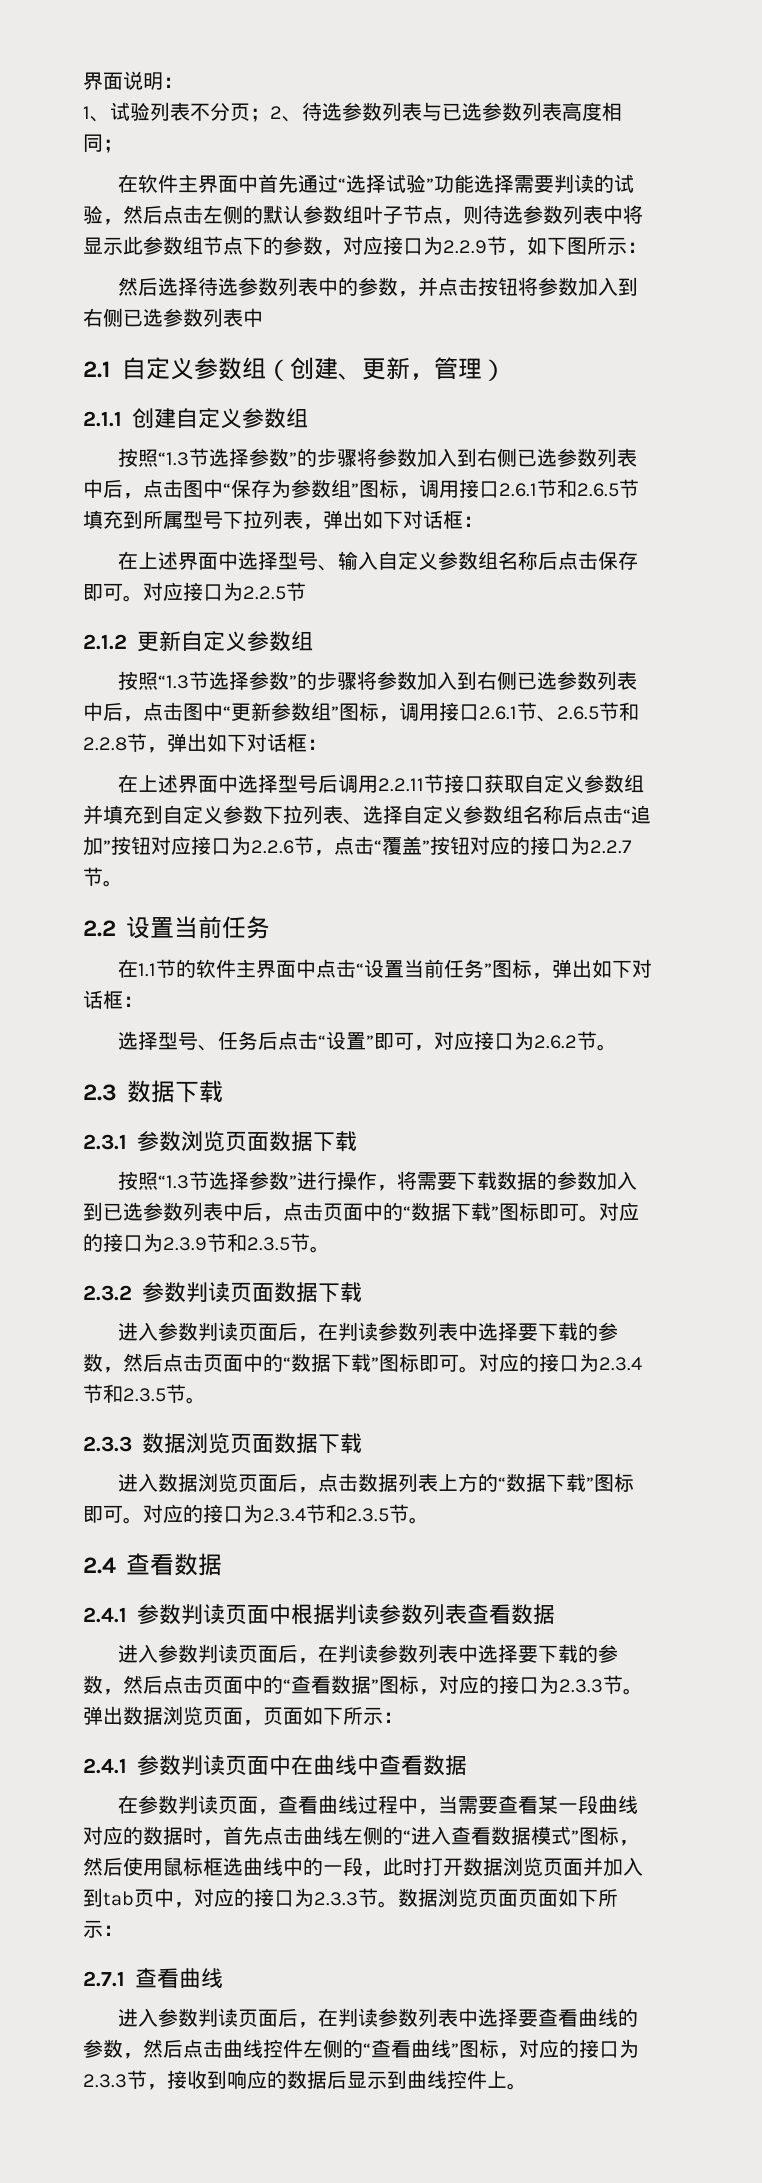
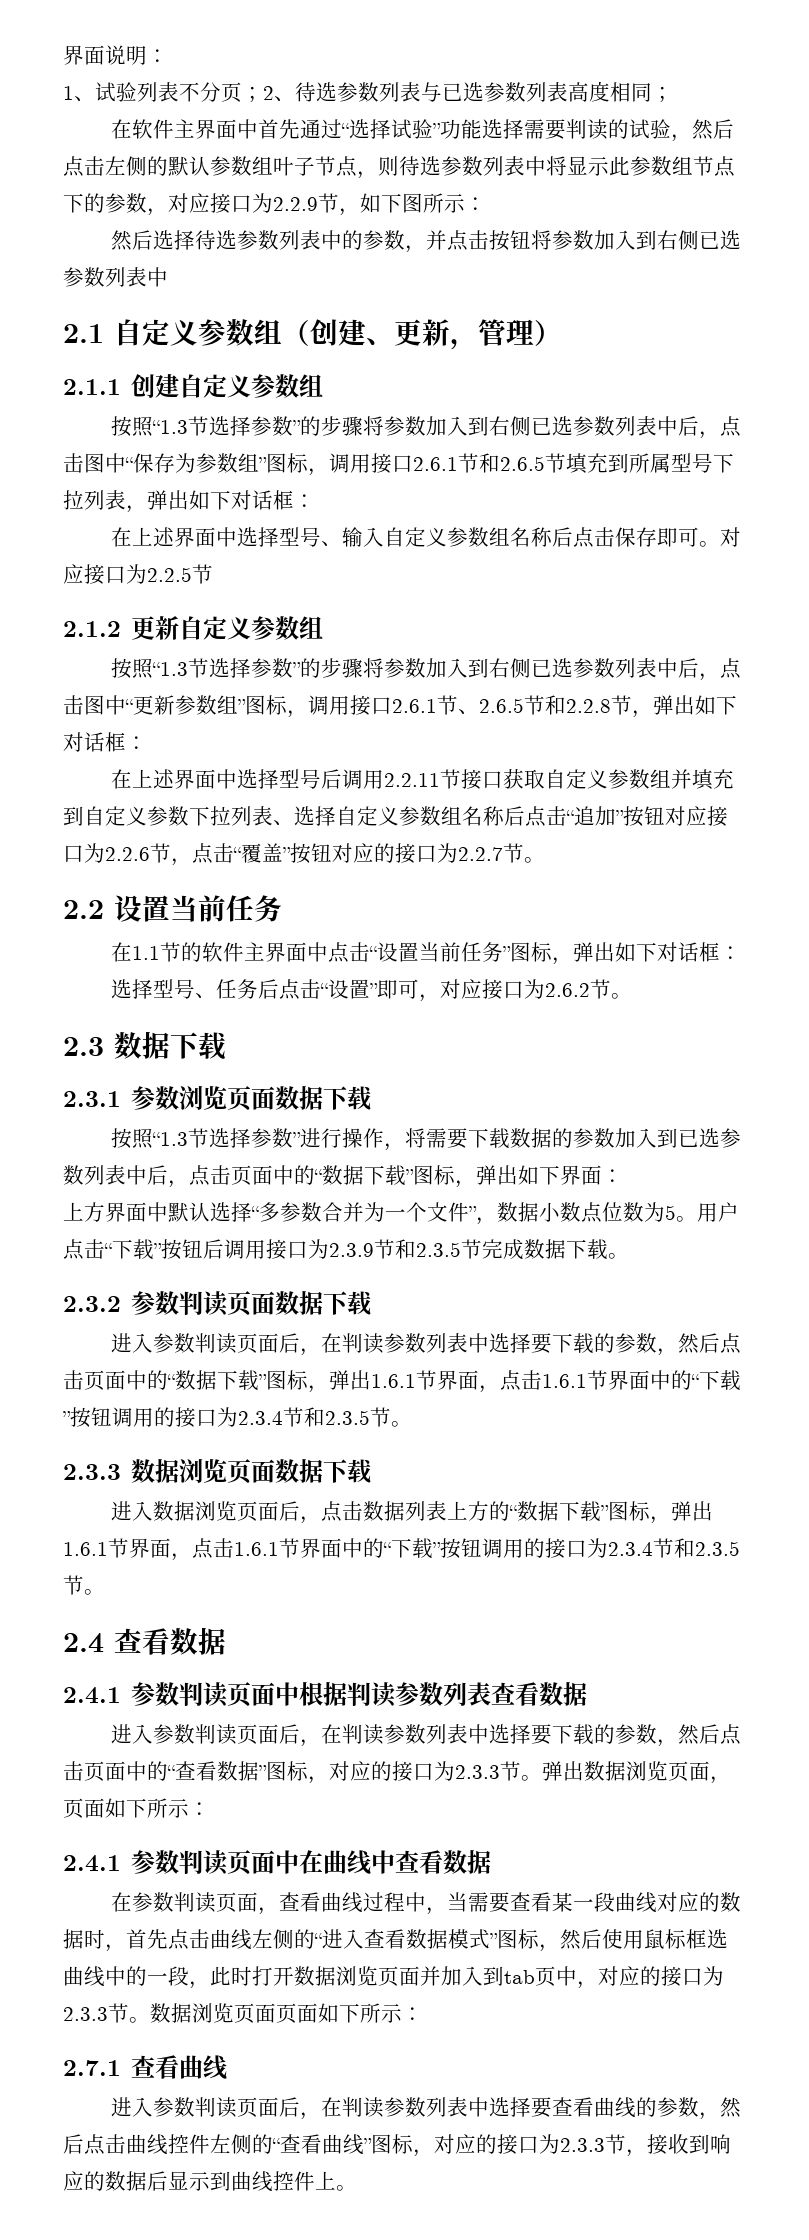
[539,1202,639,1222] [83,1233,103,1252] 即可。对应的 -> [455,1165,623,1188] [63,1202,739,1225] [63,1239,266,1260] ，弹出如下界面： // 上方界面中默认选择“多参数合并为一个文件”，数据小数点位数为5。用户点击“下载”按钮后调用
(310, 1242) none -> [482,1239,608,1260] 完成数据下载
[419,1353,519,1373] 即可。对应 -> [308,1370,741,1393] [63,1407,154,1428] ，弹出1.6.1节界面，点击1.6.1节界面中的“下载”按钮调用
[83,1504,183,1524] 即可。对应 -> [649,1501,713,1524] [63,1538,524,1561] ，弹出1.6.1节界面，点击1.6.1节界面中的“下载”按钮调用

